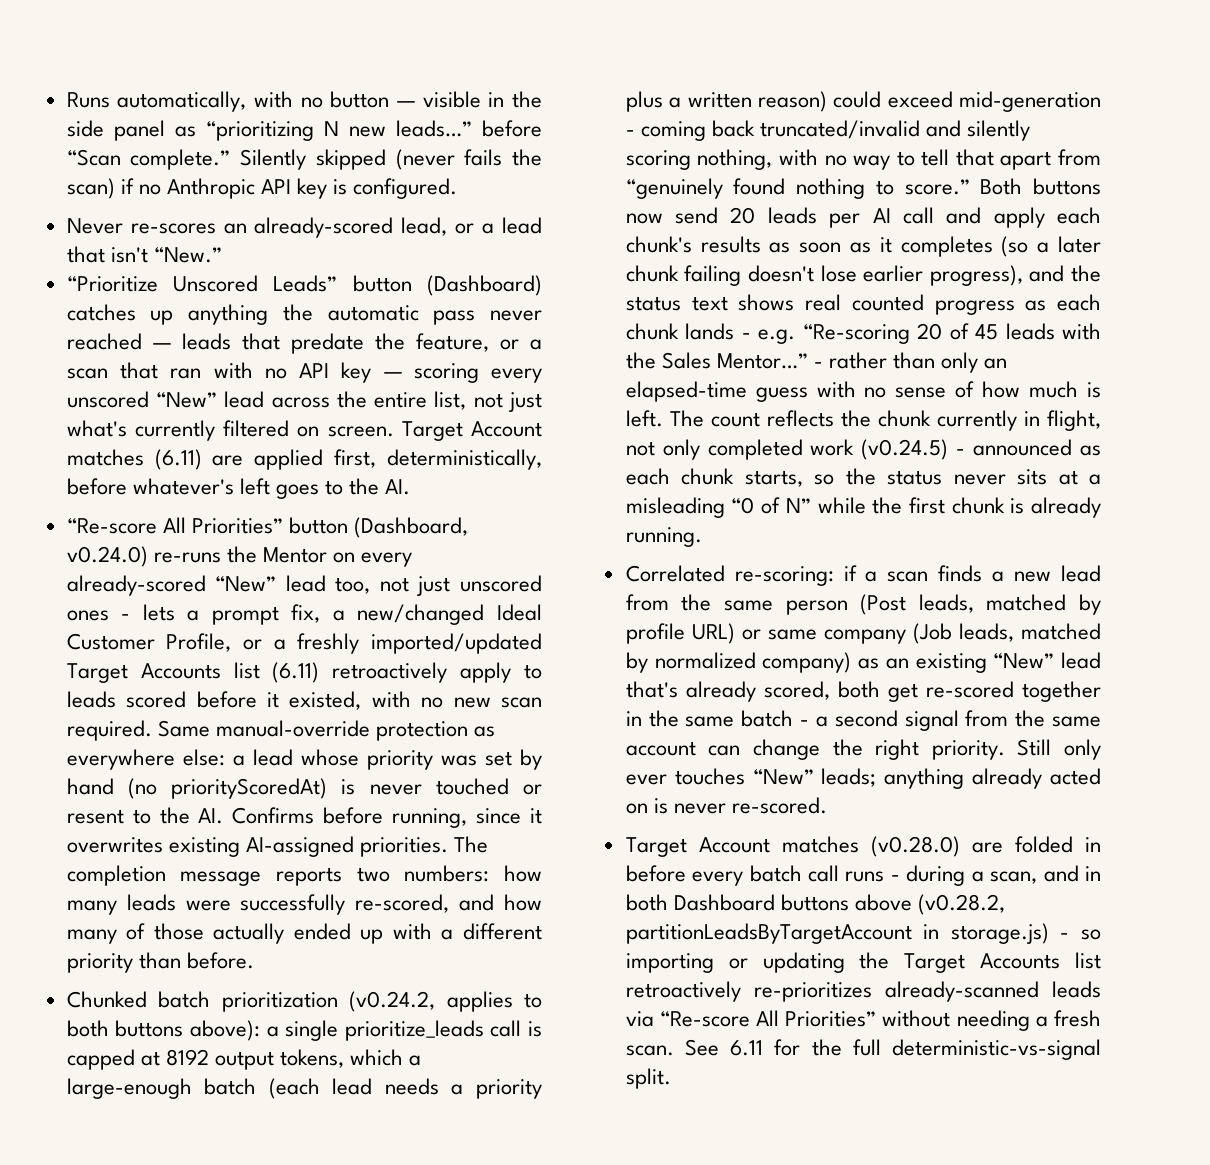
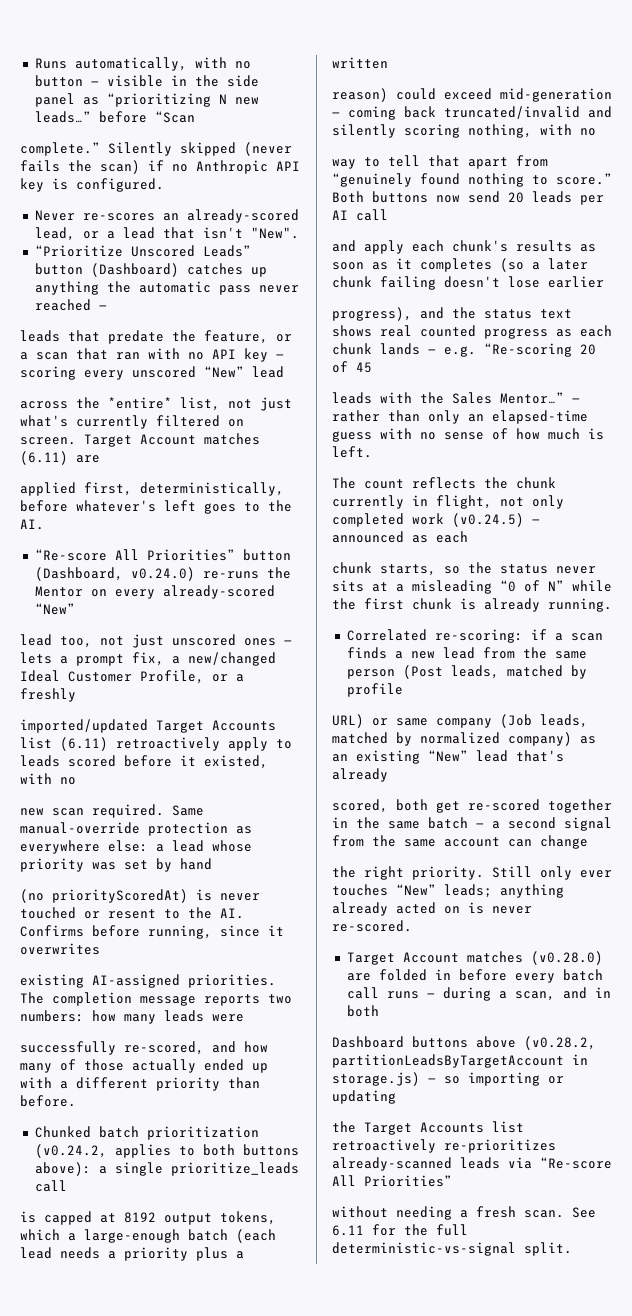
(121, 157) none -> (195, 117) //
[153,247,222,263] “New.” -> [250,227,299,239] "New".
(171, 346) none -> (107, 307) //
(265, 399) none -> (284, 372) //
[374,392,428,408] entire -> [108,397,172,409] *entire*
(244, 460) none -> (100, 459) //
(277, 584) none -> (75, 609) //
[121,614,131,620] - -> [284,640,292,645] —
(360, 643) none -> (76, 695) //
(444, 702) none -> (76, 781) //
(114, 786) none -> (212, 864) //
(163, 845) none -> (100, 949) //
(231, 905) none -> (244, 1018) //
(522, 1028) none -> (67, 1186) //
(752, 100) none -> (388, 63) //
[625,130,635,136] - -> [332,112,340,117] —
(847, 160) none -> (596, 132) //
(934, 215) none -> (388, 215) //
(924, 273) none -> (604, 282) //
[741,333,751,339] - -> [428,349,436,354] —
(999, 332) none -> (372, 367) //
[813,362,823,368] - -> [572,398,580,403] —
(663, 418) none -> (372, 452) //
[956,449,966,455] - -> [532,519,540,524] —
(670, 476) none -> (468, 537) //
(685, 633) none -> (403, 690) //
(756, 691) none -> (388, 775) //
[800,720,810,726] - -> [476,823,484,828] —
(820, 749) none -> (588, 842) //
[890,875,900,881] - -> [426,993,435,998] —
(668, 902) none -> (379, 1011) //
[1060,933,1070,939] - -> [428,1078,436,1083] —
(845, 962) none -> (396, 1097) //
(877, 1019) none -> (452, 1181) //

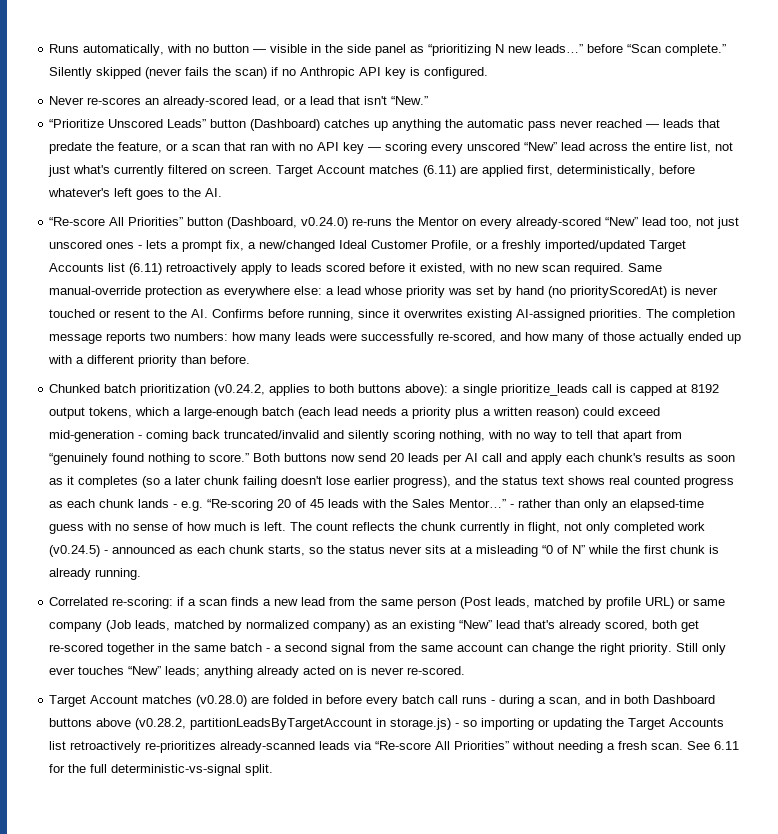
(195, 117) // -> (662, 48) none
[250,227,299,239] "New". -> [391,96,429,105] “New.”
(107, 307) // -> (660, 126) none
(284, 372) // -> (586, 146) none
[108,397,172,409] *entire* -> [654,142,687,151] entire
(100, 459) // -> (479, 170) none
(75, 609) // -> (639, 221) none
[284,640,292,645] — -> [138,245,143,249] -
(76, 695) // -> (542, 246) none
(76, 781) // -> (512, 268) none
(212, 864) // -> (545, 290) none
(100, 949) // -> (464, 313) none
(244, 1018) // -> (358, 337) none
(67, 1186) // -> (613, 388) none
(388, 63) // -> (533, 411) none
[332,112,340,117] — -> [138,435,143,439] -
(596, 132) // -> (531, 435) none
(388, 215) // -> (503, 457) none
(604, 282) // -> (391, 480) none
[428,349,436,354] — -> [173,504,178,508] -
(372, 367) // -> (325, 503) none
[572,398,580,403] — -> [510,504,515,508] -
(372, 452) // -> (287, 526) none
[532,519,540,524] — -> [104,550,109,554] -
(468, 537) // -> (226, 549) none
(403, 690) // -> (642, 603) none
(388, 775) // -> (602, 626) none
[476,823,484,828] — -> [266,648,271,652] -
(588, 842) // -> (575, 649) none
[426,993,435,998] — -> [491,700,496,704] -
(379, 1011) // -> (650, 699) none
[428,1078,436,1083] — -> [455,723,460,727] -
(396, 1097) // -> (603, 724) none
(452, 1181) // -> (510, 745) none

